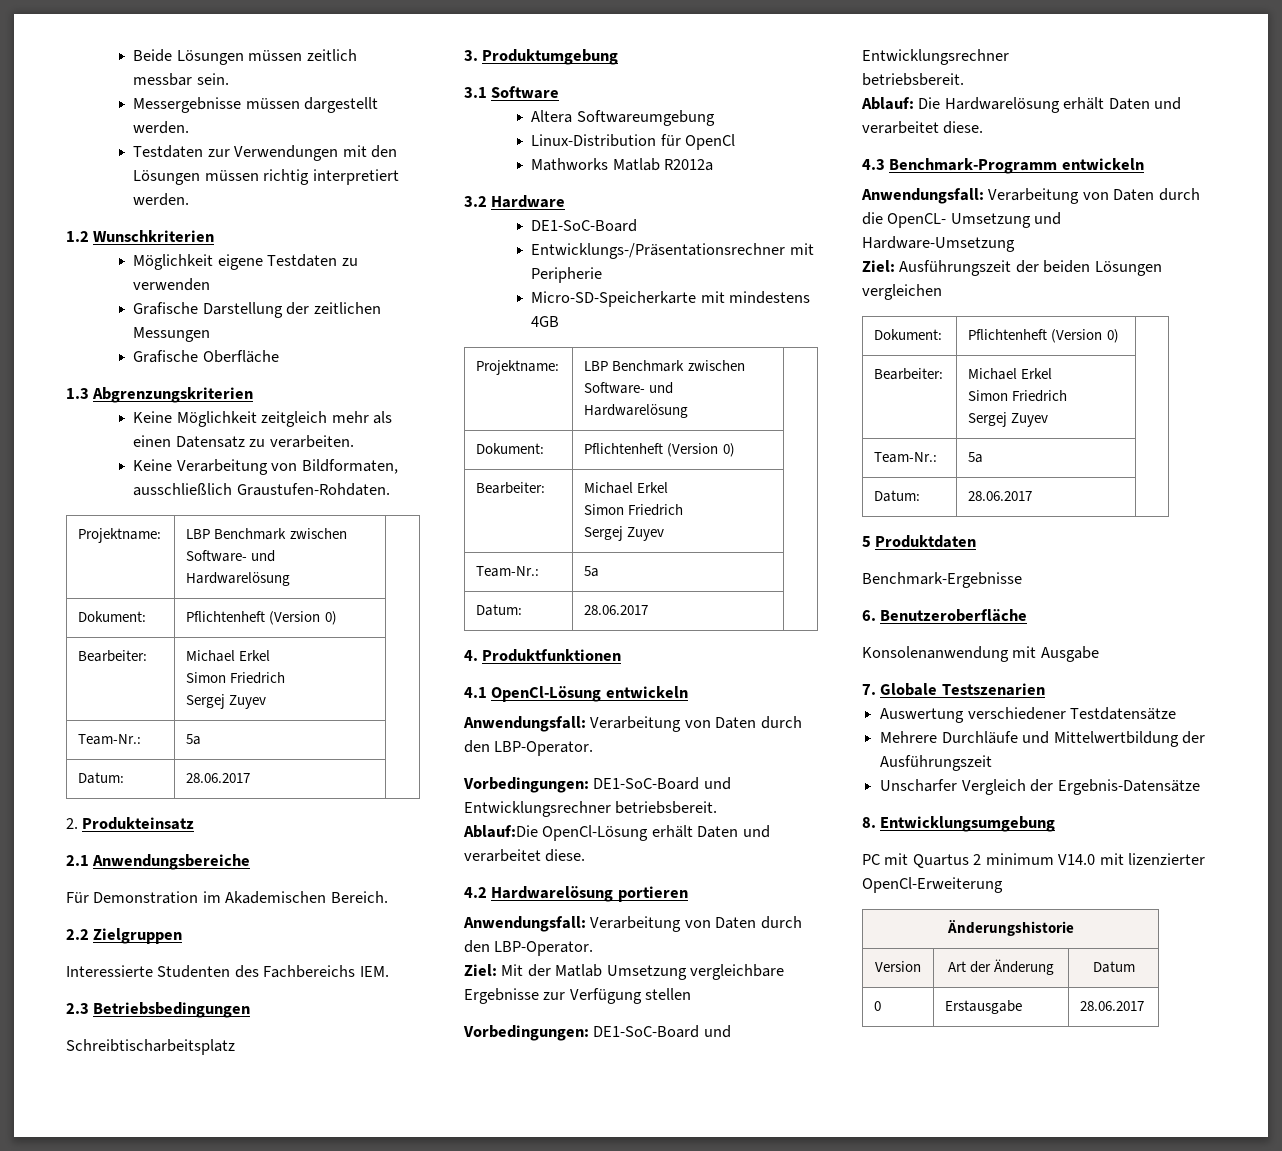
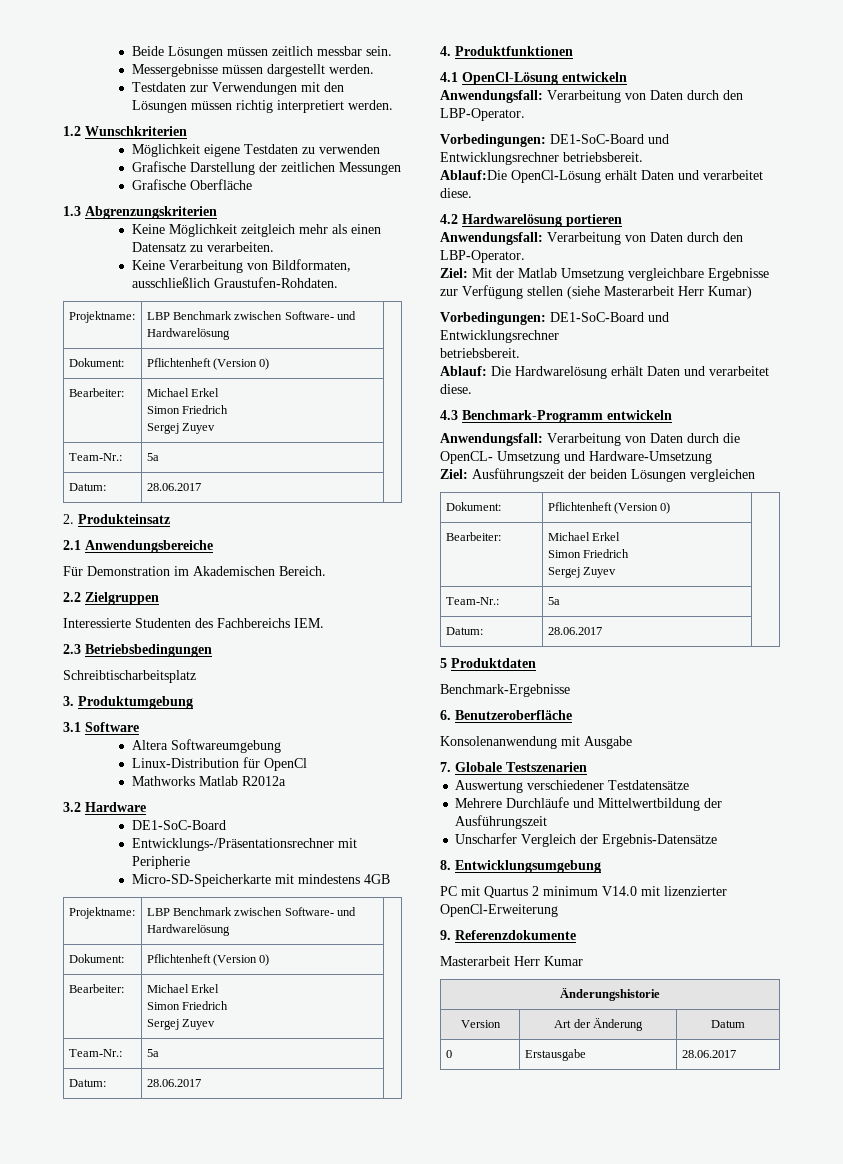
(692, 994) none -> [567,286,752,299] (siehe Masterarbeit Herr Kumar)
(1003, 885) none -> [440,930,576,940] [440,956,583,966] // 9. Referenzdokumente // Masterarbeit Herr Kumar

